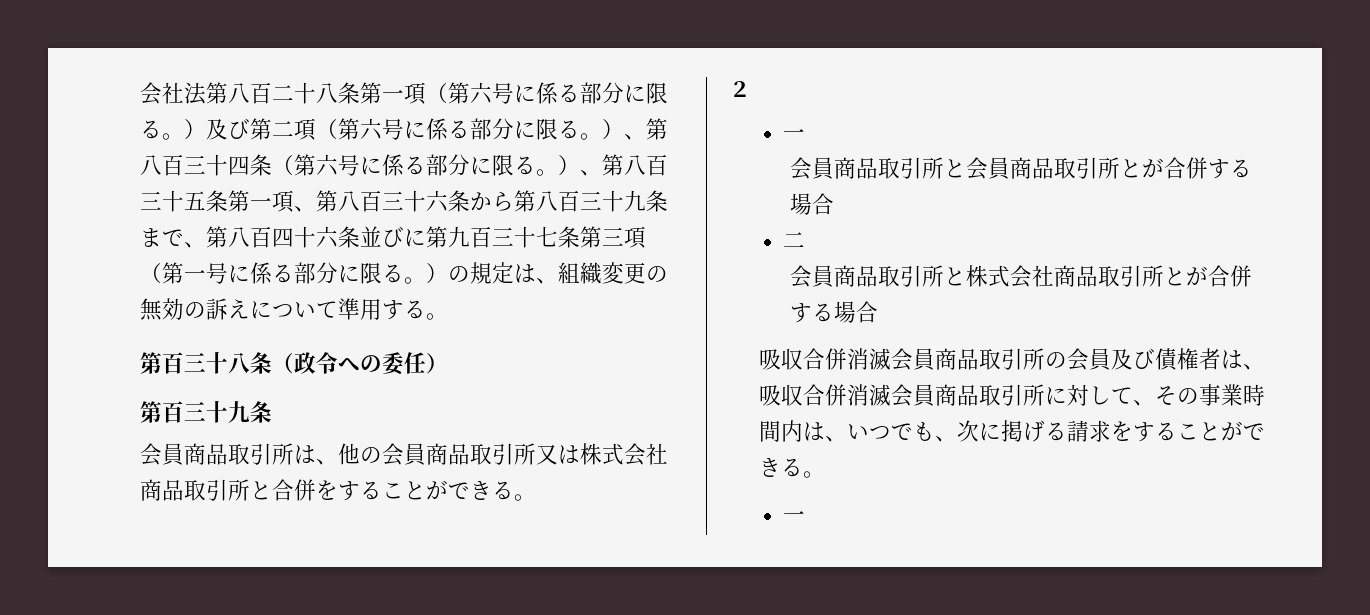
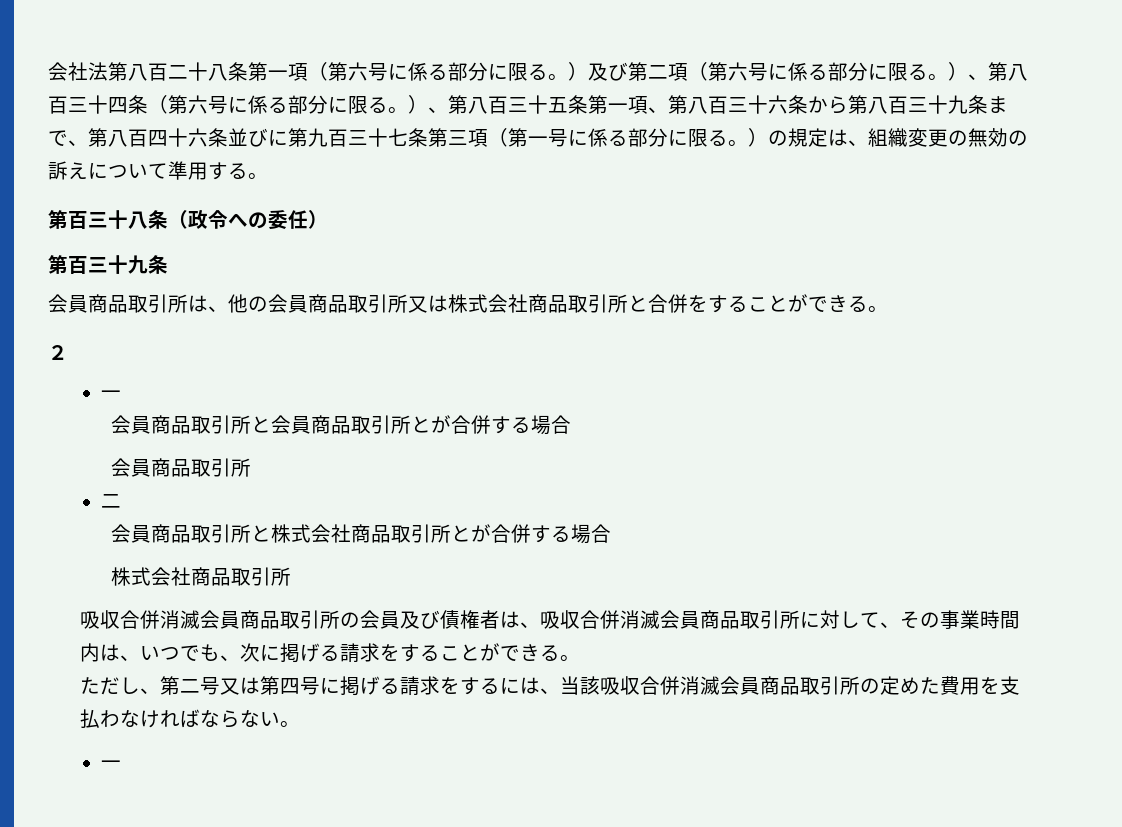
(834, 204) none -> [111,458,252,477] // 会員商品取引所
(878, 312) none -> [111,567,292,586] // 株式会社商品取引所
(826, 474) none -> [79,676,1020,696] [79,709,300,728] // ただし、第二号又は第四号に掲げる請求をするには、当該吸収合併消滅会員商品取引所の定めた費用を支払わなければならない。

